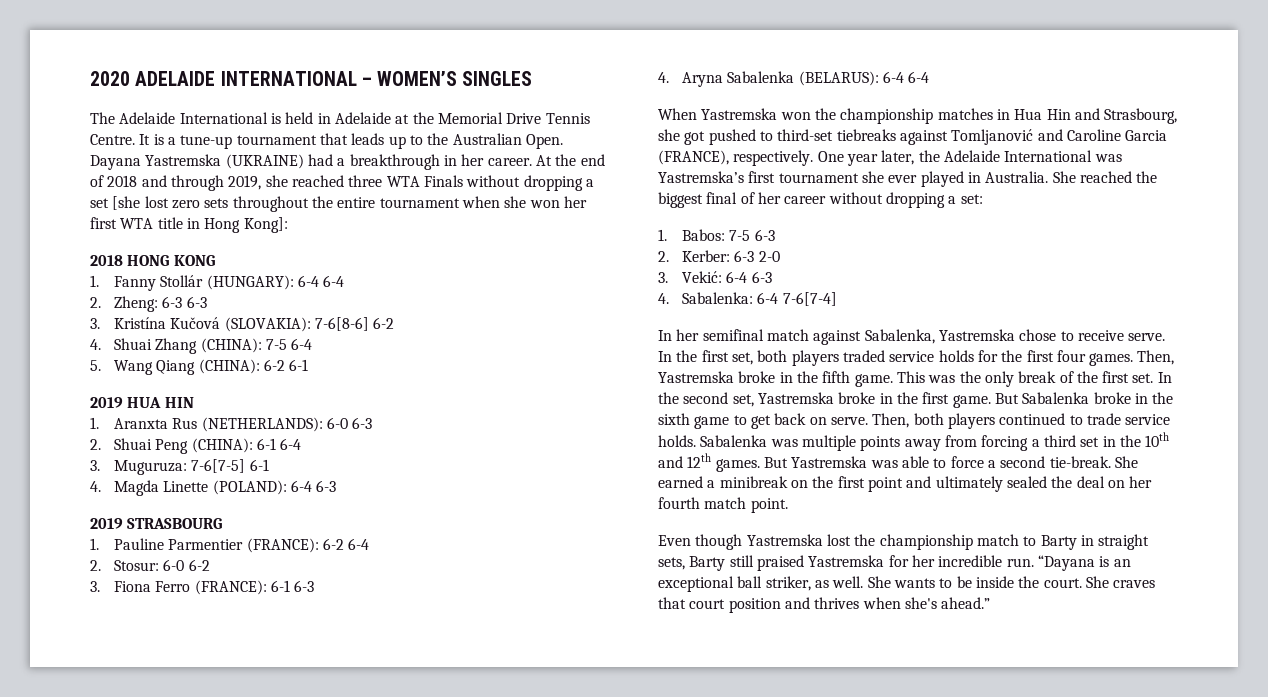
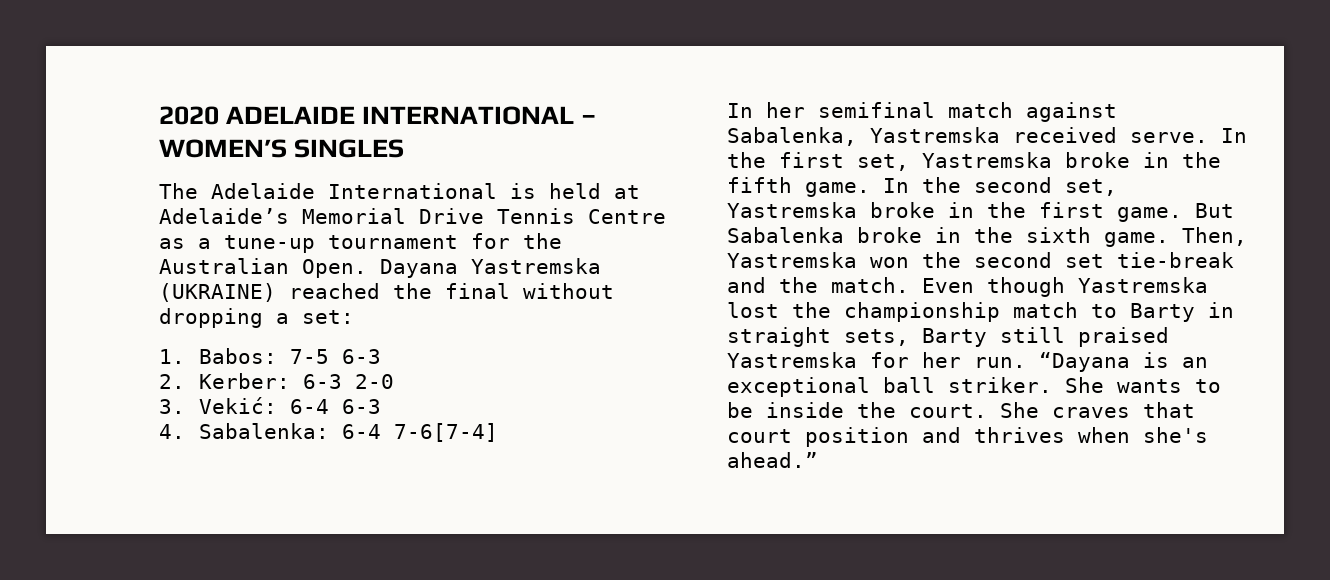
[317,112,590,124] [90,133,423,149] in Adelaide at the Memorial Drive Tennis Centre. It is a tune-up tournament that leads up to -> [614,185,640,199] [159,208,666,224] [159,233,510,253] at Adelaide’s Memorial Drive Tennis Centre as a tune-up tournament for
[307,154,605,170] [90,175,594,191] [90,196,587,212] [90,217,288,233] [90,255,215,266] [90,275,345,291] [90,296,207,312] [90,317,395,332] [90,338,313,354] [90,359,309,375] [90,397,194,408] [90,417,373,432] [90,438,302,454] [90,459,269,475] [90,480,337,496] [90,518,223,529] [90,538,370,553] [90,559,210,571] [90,580,315,595] [658,71,930,87] [658,108,1178,124] [658,129,1168,145] [658,150,1122,166] [658,171,1158,187] [658,192,827,208] had a breakthrough in her career. At the end of 2018 and through 2019, she reached three WTA Finals without dropping a set [she lost zero sets throughout the entire tournament when she won her first WTA title in Hong Kong]: // 2018 HONG KONG // 1. Fanny Stollár (HUNGARY): 6-4 6-4 // 2. Zheng: 6-3 6-3 // 3. Kristína Kučová (SLOVAKIA): 7-6[8-6] 6-2 // 4. Shuai Zhang (CHINA): 7-5 6-4 // 5. Wang Qiang (CHINA): 6-2 6-1 // 2019 HUA HIN // 1. Aranxta Rus (NETHERLANDS): 6-0 6-3 // 2. Shuai Peng (CHINA): 6-1 6-4 // 3. Muguruza: 7-6[7-5] 6-1 // 4. Magda Linette (POLAND): 6-4 6-3 // 2019 STRASBOURG // 1. Pauline Parmentier (FRANCE): 6-2 6-4 // 2. Stosur: 6-0 6-2 // 3. Fiona Ferro (FRANCE): 6-1 6-3 // 4. Aryna Sabalenka (BELARUS): 6-4 6-4 // When Yastremska won the championship matches in Hua Hin and Strasbourg, she got pushed to third-set tiebreaks against Tomljanović and Caroline Garcia (FRANCE), respectively. One year later, the Adelaide International was Yastremska’s first tournament she ever played in Australia. She reached the biggest final of her career -> [289,283,510,299] reached the final
[1019,329,1124,341] chose to receive -> [1013,127,1117,143] received
[757,350,1175,366] both players traded service holds for the first four games. Then, -> (909, 162) none
[896,371,1154,387] This was the only break of the first set. -> (870, 189) none
[694,413,1171,429] [658,432,1170,451] [658,453,1138,472] [658,476,1153,492] [658,497,788,513] game to get back on serve. Then, both players continued to trade service holds. Sabalenka was multiple points away from forcing a third set in the 10th and 12th games. But Yastremska was able to force a second tie-break. She earned a minibreak on the first point and ultimately sealed the deal on her fourth match point. // -> [1104,227,1247,247] [727,252,1234,268] [727,277,909,293] game. Then, Yastremska won the second set tie-break and the match.
[938,555,1003,567] incredible -> (961, 360) none
[765,576,864,591] striker, as well. -> [948,377,1052,393] striker.

